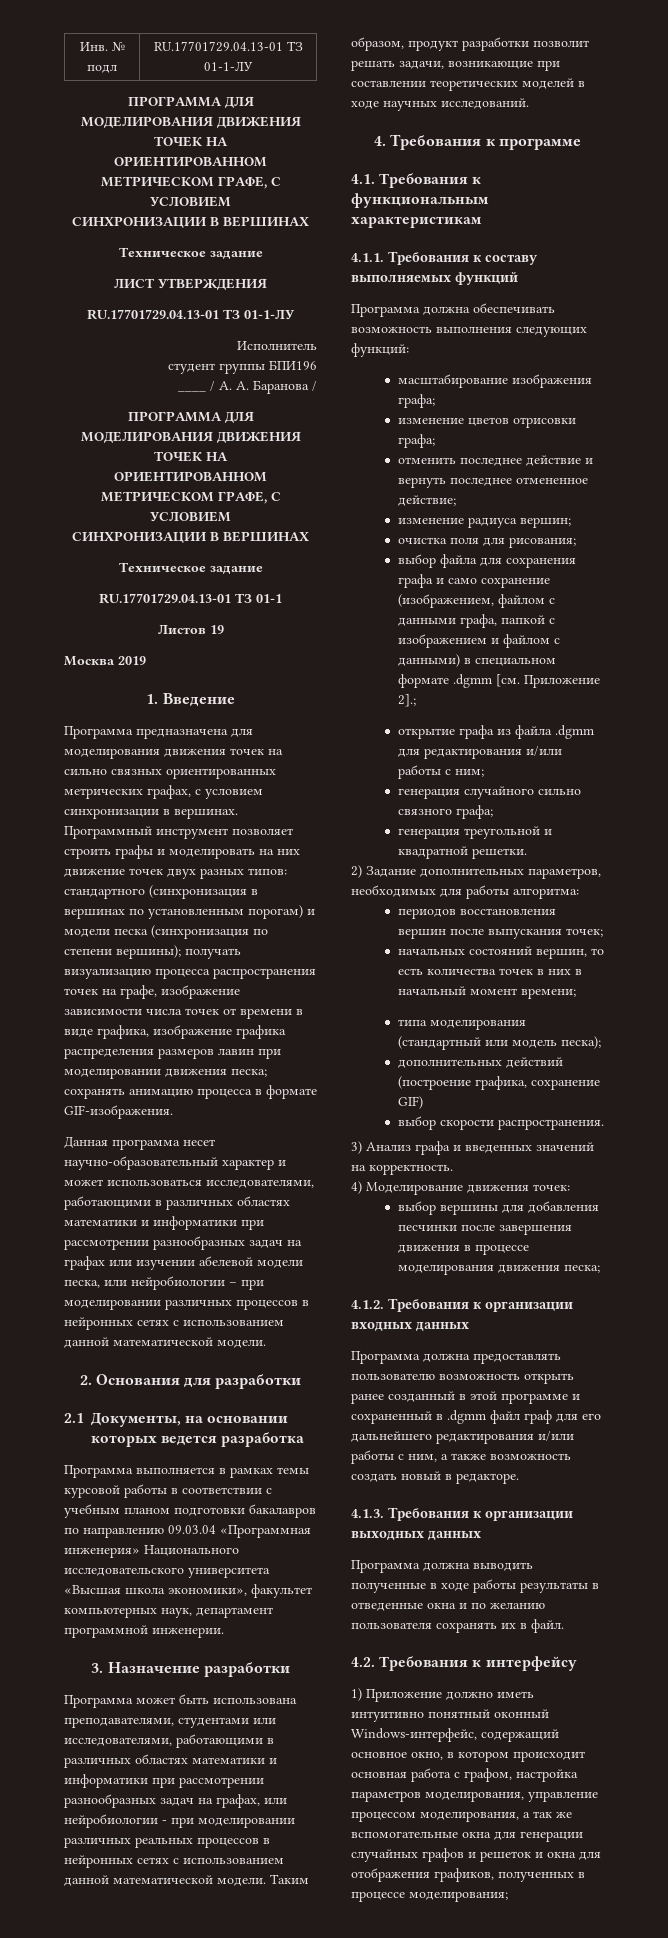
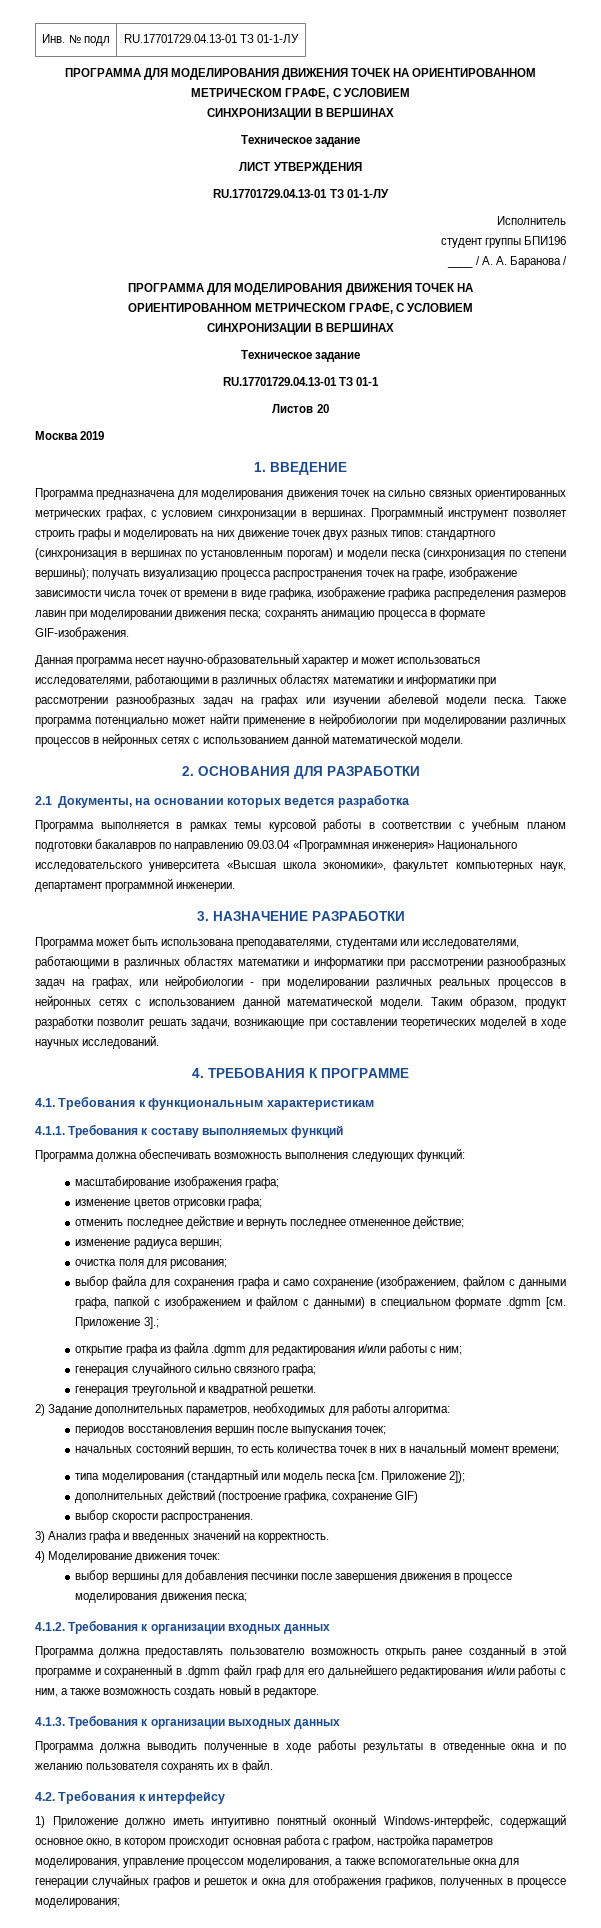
(228, 141) // -> (410, 72) none
[209,625,224,634] 19 -> [316,404,329,413] 20
[162,693,235,707] Введение -> [270,462,347,475] ВВЕДЕНИЕ
[64,1276,237,1290] песка, или нейробиологии – -> [494,695,566,704] [35,713,398,727] песка. Также программа потенциально может найти применение в нейробиологии
[95,1374,302,1389] Основания для разработки -> [197,766,420,779] ОСНОВАНИЯ ДЛЯ РАЗРАБОТКИ
[107,1662,290,1677] Назначение разработки -> [212,911,405,921] НАЗНАЧЕНИЕ РАЗРАБОТКИ
[390,134,581,150] Требования к программе -> [208,1068,409,1078] ТРЕБОВАНИЯ К ПРОГРАММЕ
[397,694,416,707] 2].; -> [143,1317,159,1329] 3].;
[560,1036,601,1049] песка); -> [325,1471,466,1483] песка [см. Приложение 2]);
[533,1811,572,1818] так же -> [344,1858,375,1865] также

